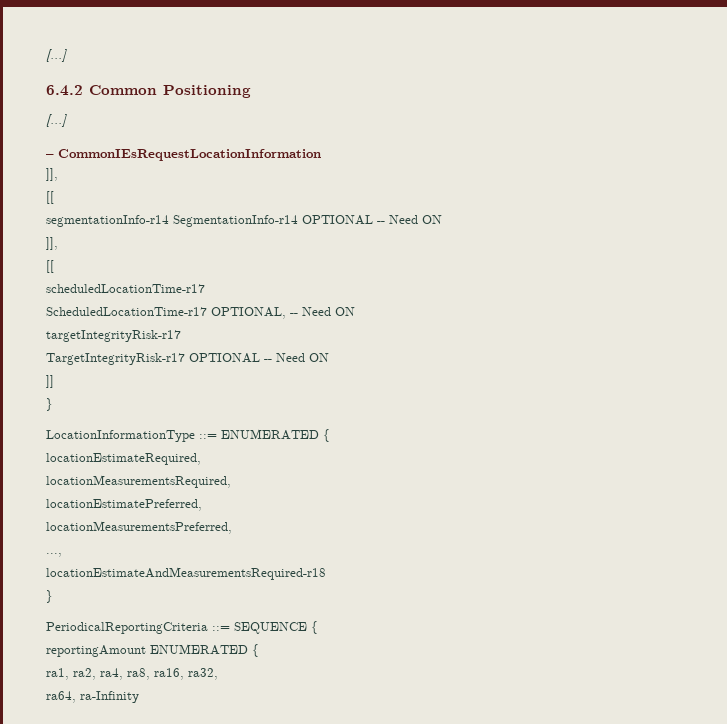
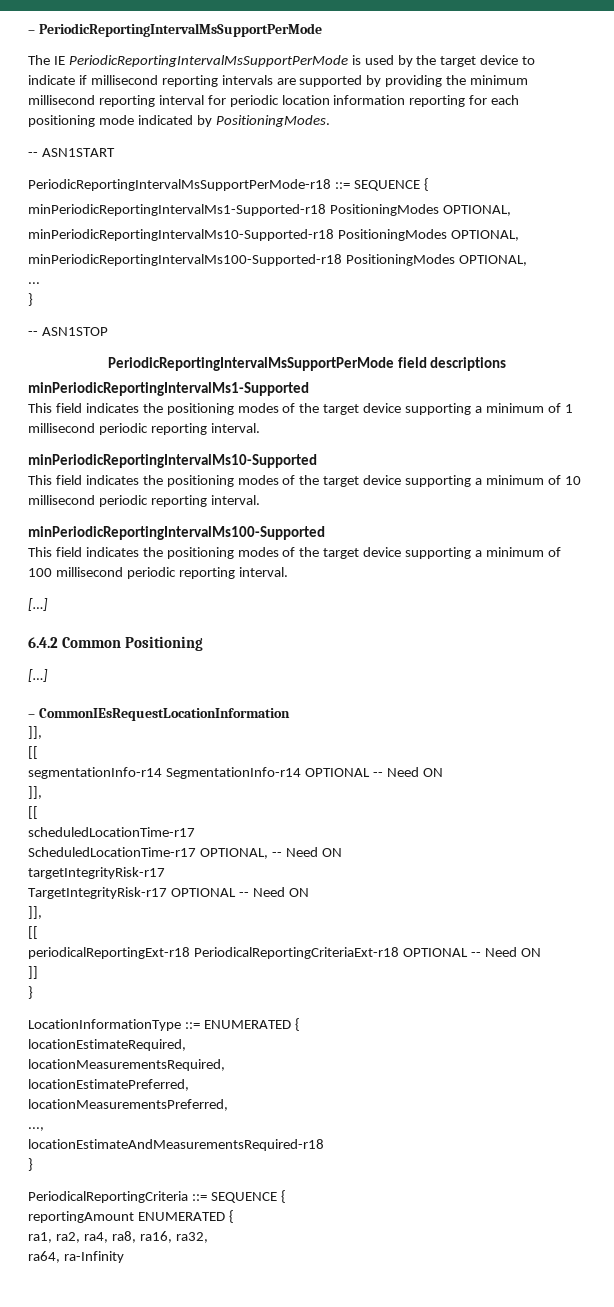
(46, 55) none -> [28,23,322,37] [28,55,536,67] [28,75,529,87] [28,95,520,107] [28,115,330,127] [28,148,115,157] [28,178,429,191] [28,204,511,216] [28,229,519,241] [28,254,527,266] [28,282,40,284] [28,293,33,306] [28,327,108,336] [107,357,507,371] [28,382,309,396] [28,403,573,415] [28,423,260,435] [28,454,317,468] [28,475,581,487] [28,495,260,507] [28,526,325,540] [28,547,561,559] [28,567,288,579] – PeriodicReportingIntervalMsSupportPerMode // The IE PeriodicReportingIntervalMsSupportPerMode is used by the target device to indicate if millisecond reporting intervals are supported by providing the minimum millisecond reporting interval for periodic location information reporting for each positioning mode indicated by PositioningModes. // -- ASN1START // PeriodicReportingIntervalMsSupportPerMode-r18 ::= SEQUENCE { // minPeriodicReportingIntervalMs1-Supported-r18 PositioningModes OPTIONAL, // minPeriodicReportingIntervalMs10-Supported-r18 PositioningModes OPTIONAL, // minPeriodicReportingIntervalMs100-Supported-r18 PositioningModes OPTIONAL, // ... // } // -- ASN1STOP // PeriodicReportingIntervalMsSupportPerMode field descriptions // minPeriodicReportingIntervalMs1-Supported // This field indicates the positioning modes of the target device supporting a minimum of 1 millisecond periodic reporting interval. // minPeriodicReportingIntervalMs10-Supported // This field indicates the positioning modes of the target device supporting a minimum of 10 millisecond periodic reporting interval. // minPeriodicReportingIntervalMs100-Supported // This field indicates the positioning modes of the target device supporting a minimum of 100 millisecond periodic reporting interval. //
(329, 357) none -> [28,906,42,919] [28,926,38,939] [28,947,541,959] // ]], // [[ // periodicalReportingExt-r18 PeriodicalReportingCriteriaExt-r18 OPTIONAL -- Need ON

